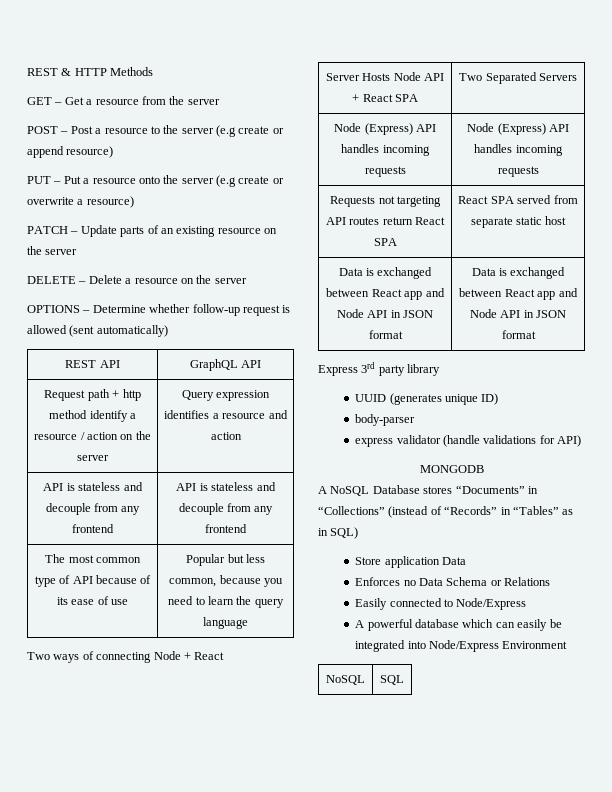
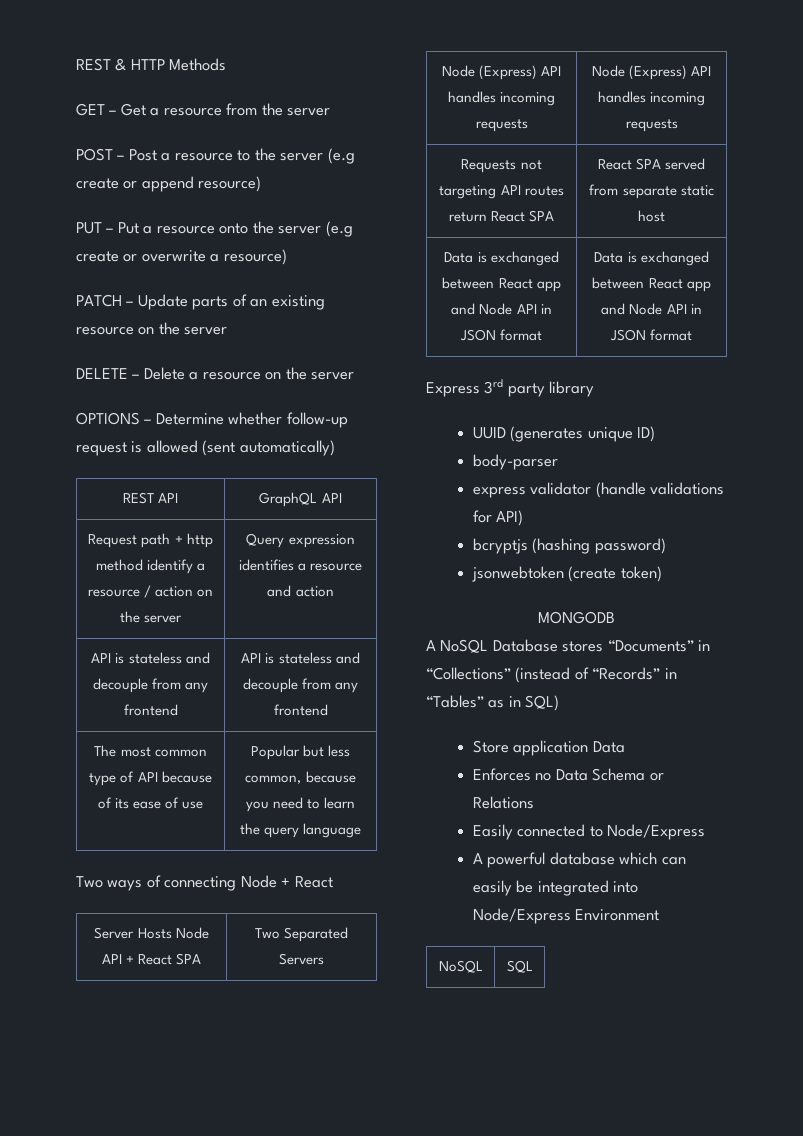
(582, 441) none -> [472,538,666,554] [471,566,662,582] // bcryptjs (hashing password) // jsonwebtoken (create token)

